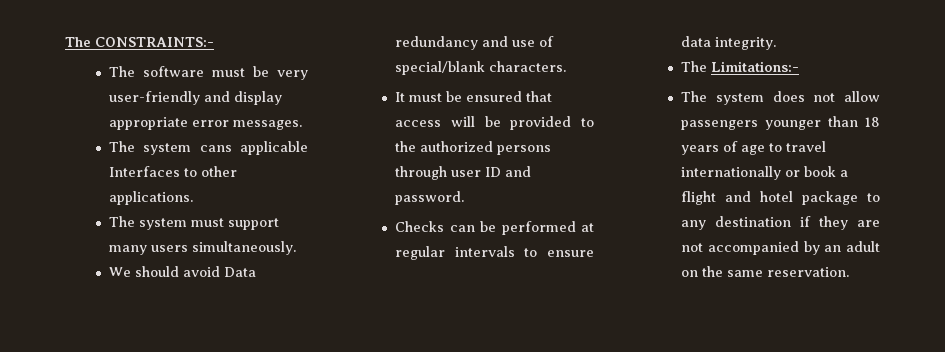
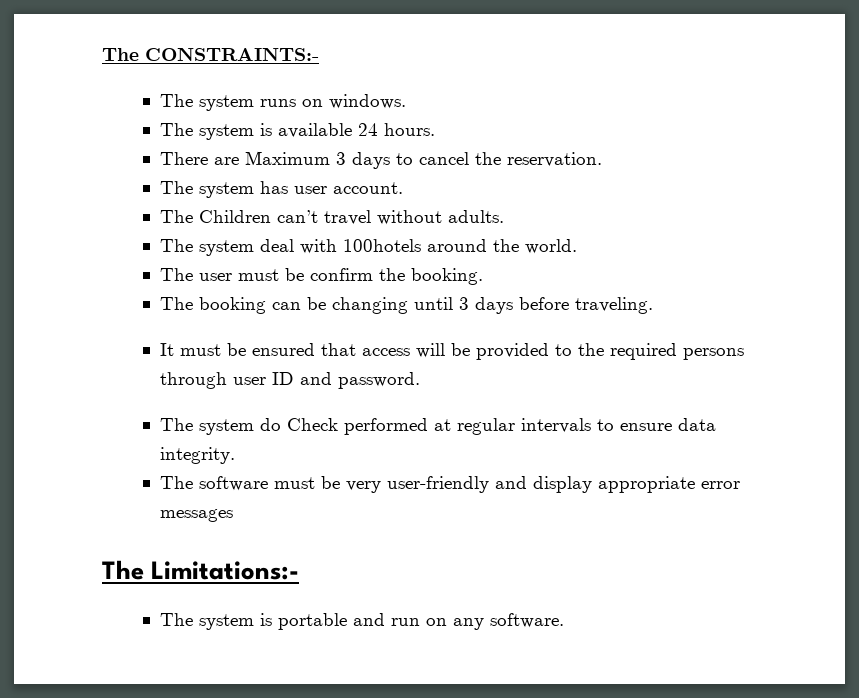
[143,66,308,80] [109,91,283,105] [109,117,303,130] [109,141,308,155] [109,166,238,177] [109,191,194,205] [109,216,280,230] [109,241,297,255] [109,266,257,277] [395,36,555,50] [395,61,567,75] software must be very user-friendly and display appropriate error messages. // The system cans applicable Interfaces to other applications. // The system must support many users simultaneously. // We should avoid Data redundancy and use of special/blank characters. -> [199,94,407,111] [160,123,436,140] [160,151,603,169] [160,181,404,198] [160,210,505,225] [160,239,578,256] [160,268,484,285] [160,297,654,314] system runs on windows. // The system is available 24 hours. // There are Maximum 3 days to cancel the reservation. // The system has user account. // The Children can’t travel without adults. // The system deal with 100hotels around the world. // The user must be confirm the booking. // The booking can be changing until 3 days before traveling.
[420,141,494,152] authorized -> [610,343,678,360] required
[395,221,497,232] Checks can be -> [160,418,339,435] The system do Check
[711,61,800,72] [681,91,880,105] [681,116,880,130] [681,141,827,155] [681,166,849,180] [681,191,880,205] [681,216,880,230] [681,241,880,255] [681,266,850,277] Limitations:- // The system does not allow passengers younger than 18 years of age to travel internationally or book a flight and hotel package to any destination if they are not accompanied by an adult on the same reservation. -> [199,476,741,493] [160,509,234,522] [102,560,300,580] [160,613,565,630] software must be very user-friendly and display appropriate error messages // The Limitations:- // The system is portable and run on any software.

